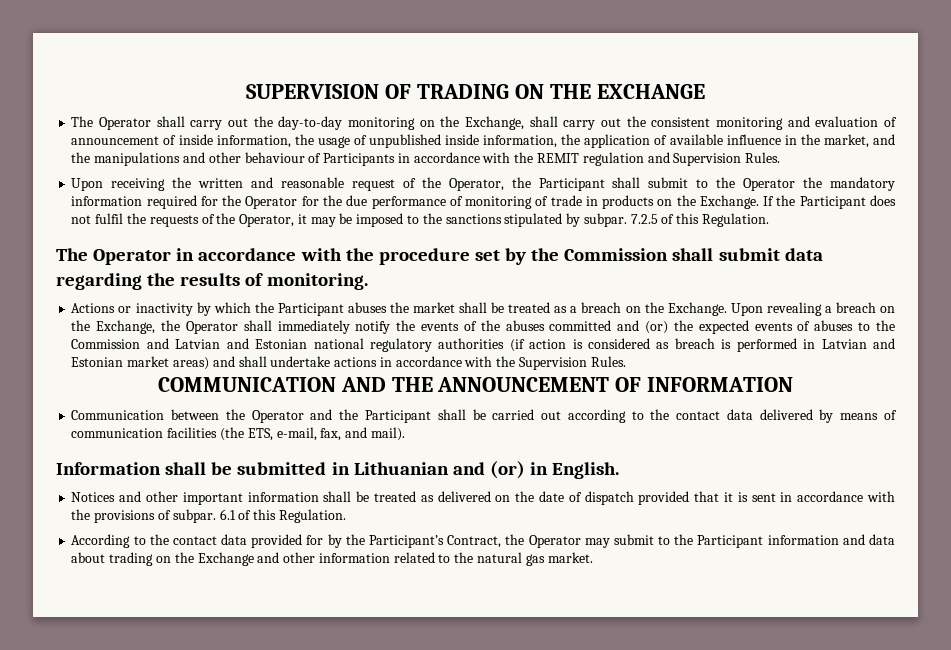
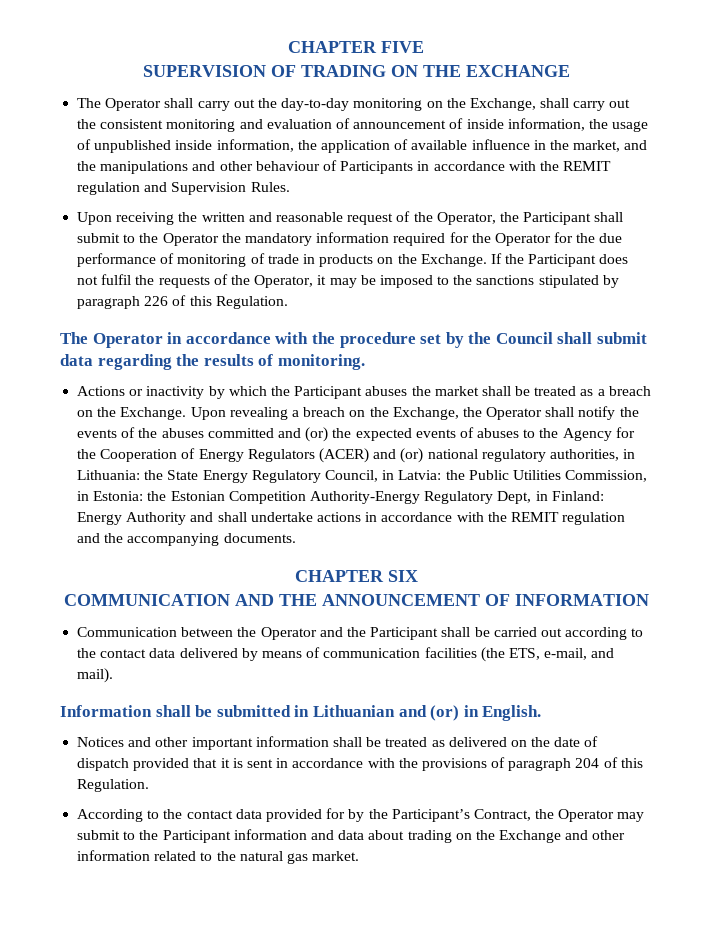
(246, 91) none -> [288,41,424,53] CHAPTER FIVE //
[583,213,658,227] subpar. 7.2.5 -> [77,296,169,309] paragraph 226
[564,248,669,261] Commission -> [495,332,553,344] Council
[277,320,350,334] immediately -> (575, 412) none
[71,338,895,352] [71,356,209,370] Commission and Latvian and Estonian national regulatory authorities (if action is considered as breach is performed in Latvian and Estonian market areas) -> [562,427,635,441] [77,448,636,463] [77,470,648,483] [77,491,604,504] [77,512,187,525] Agency for the Cooperation of Energy Regulators (ACER) and (or) national regulatory authorities, in Lithuania: the State Energy Regulatory Council, in Latvia: the Public Utilities Commission, in Estonia: the Estonian Competition Authority-Energy Regulatory Dept, in Finland: Energy Authority
[518,356,626,370] Supervision Rules. -> [510,512,626,525] [77,533,296,546] [294,570,418,582] REMIT regulation and the accompanying documents. // CHAPTER SIX
[320,428,342,441] fax, -> (588, 654) none
[172,509,236,523] subpar. 6.1 -> [508,758,600,771] paragraph 204

